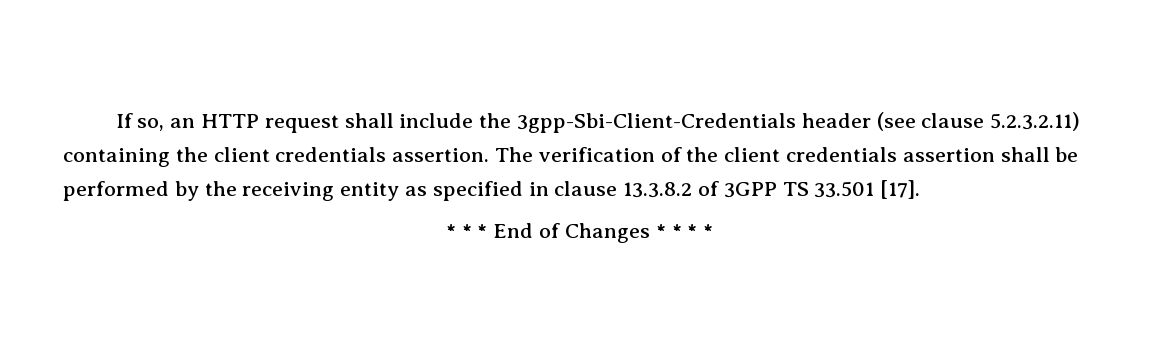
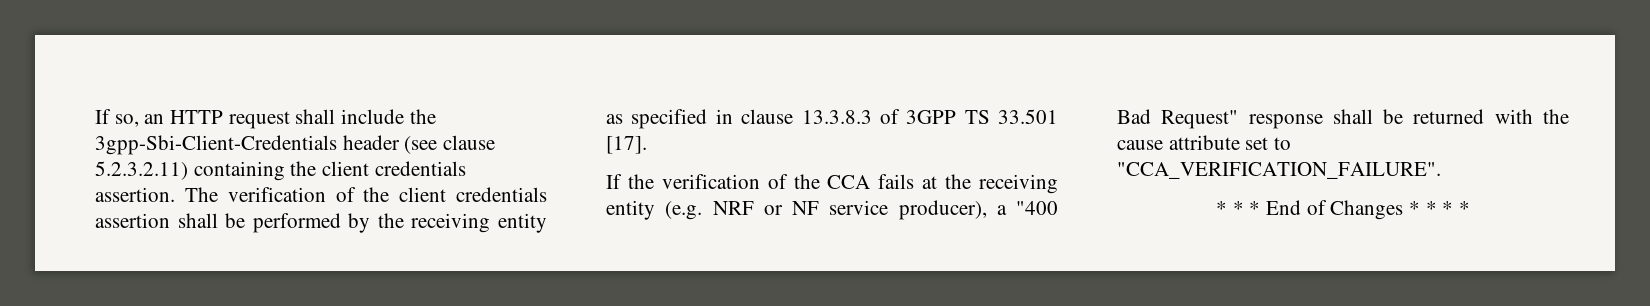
[623,182,693,198] 13.3.8.2 -> [801,110,872,124] 13.3.8.3
(921, 189) none -> [606,174,1058,194] [606,200,1058,220] [1117,109,1569,129] [1117,135,1292,150] [1117,162,1441,179] // If the verification of the CCA fails at the receiving entity (e.g. NRF or NF service producer), a "400 Bad Request" response shall be returned with the cause attribute set to "CCA_VERIFICATION_FAILURE".

